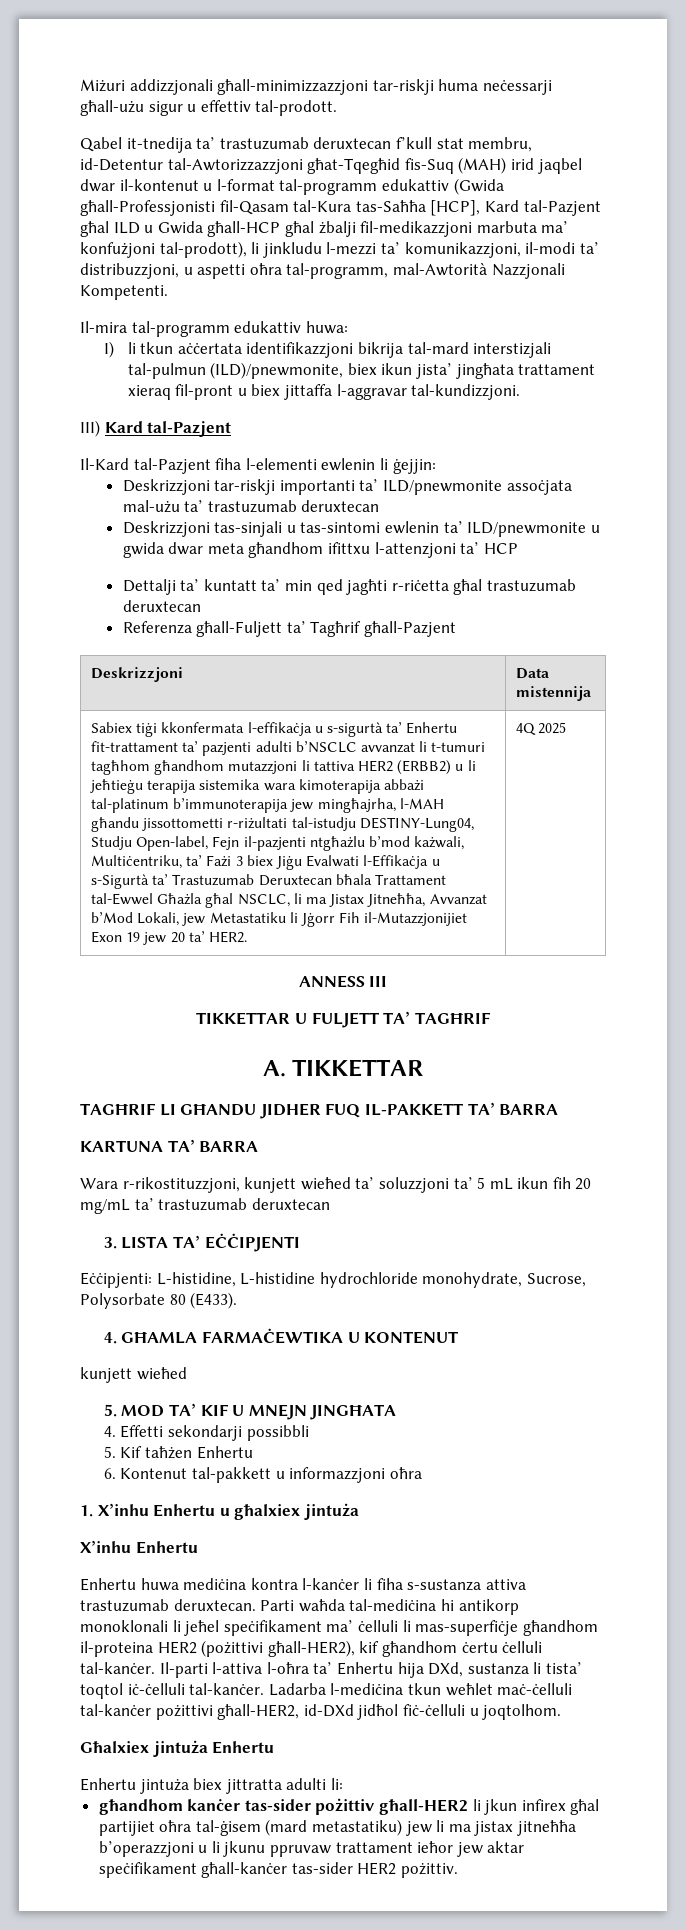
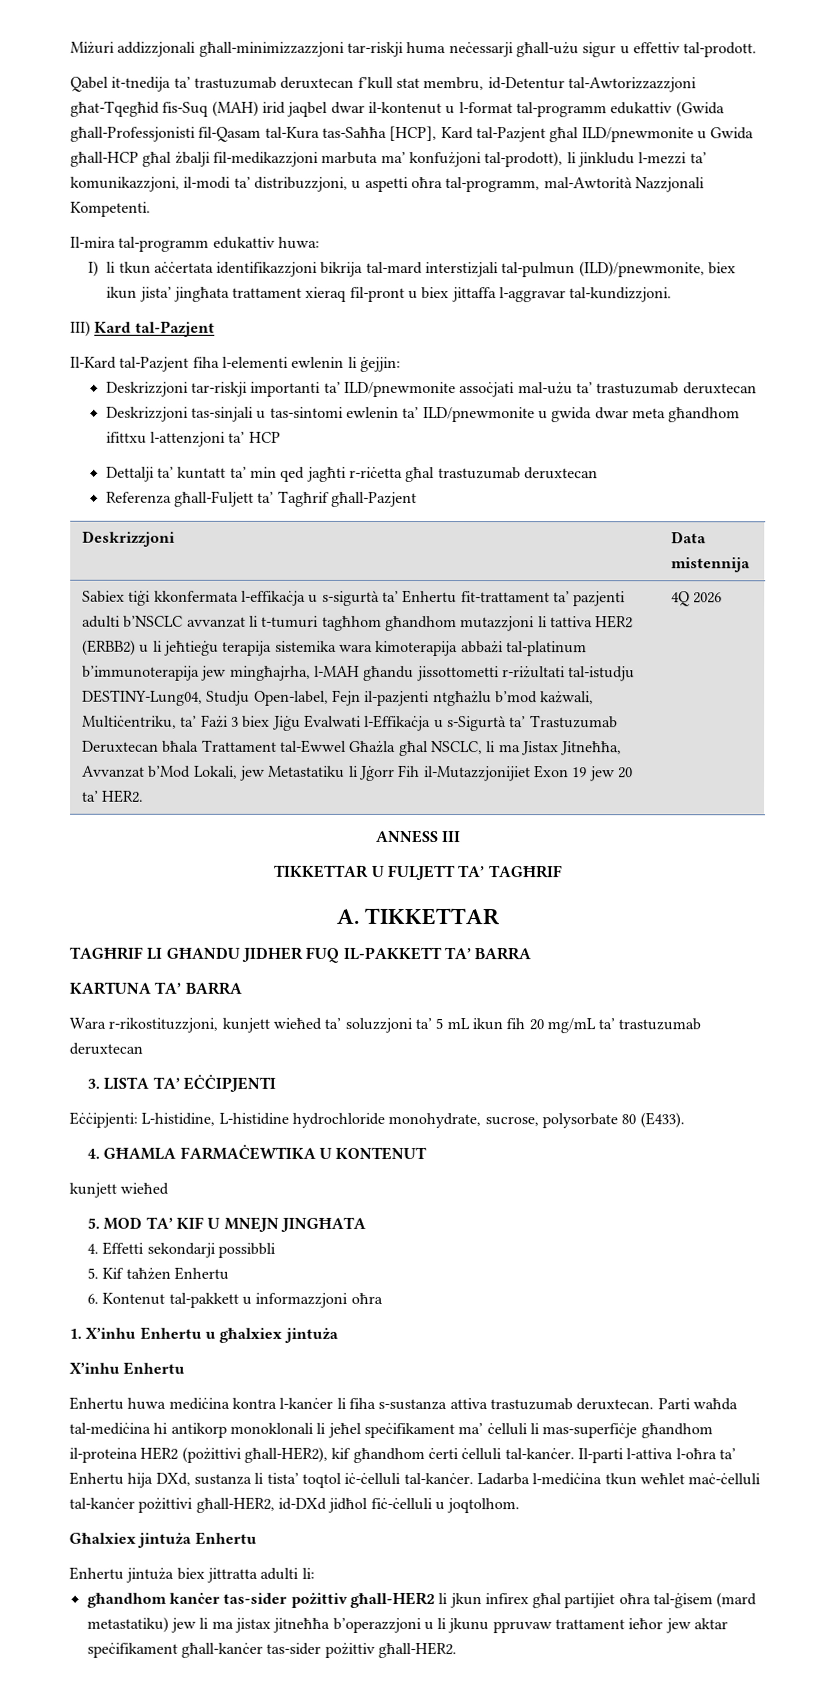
[113,222,140,234] ILD -> [581,127,694,143] ILD/pnewmonite
[506,480,572,495] assoċjata -> [459,382,516,398] assoċjati
[538,722,567,734] 2025 -> [693,592,723,604] 2026
[526,1273,586,1287] [80,1293,165,1309] Sucrose, Polysorbate -> [484,1113,618,1129] sucrose, polysorbate
[461,1642,498,1653] ċertu -> [427,1448,459,1460] ċerti
[357,1862,459,1878] HER2 pożittiv. -> [324,1641,457,1659] pożittiv għall-HER2.

